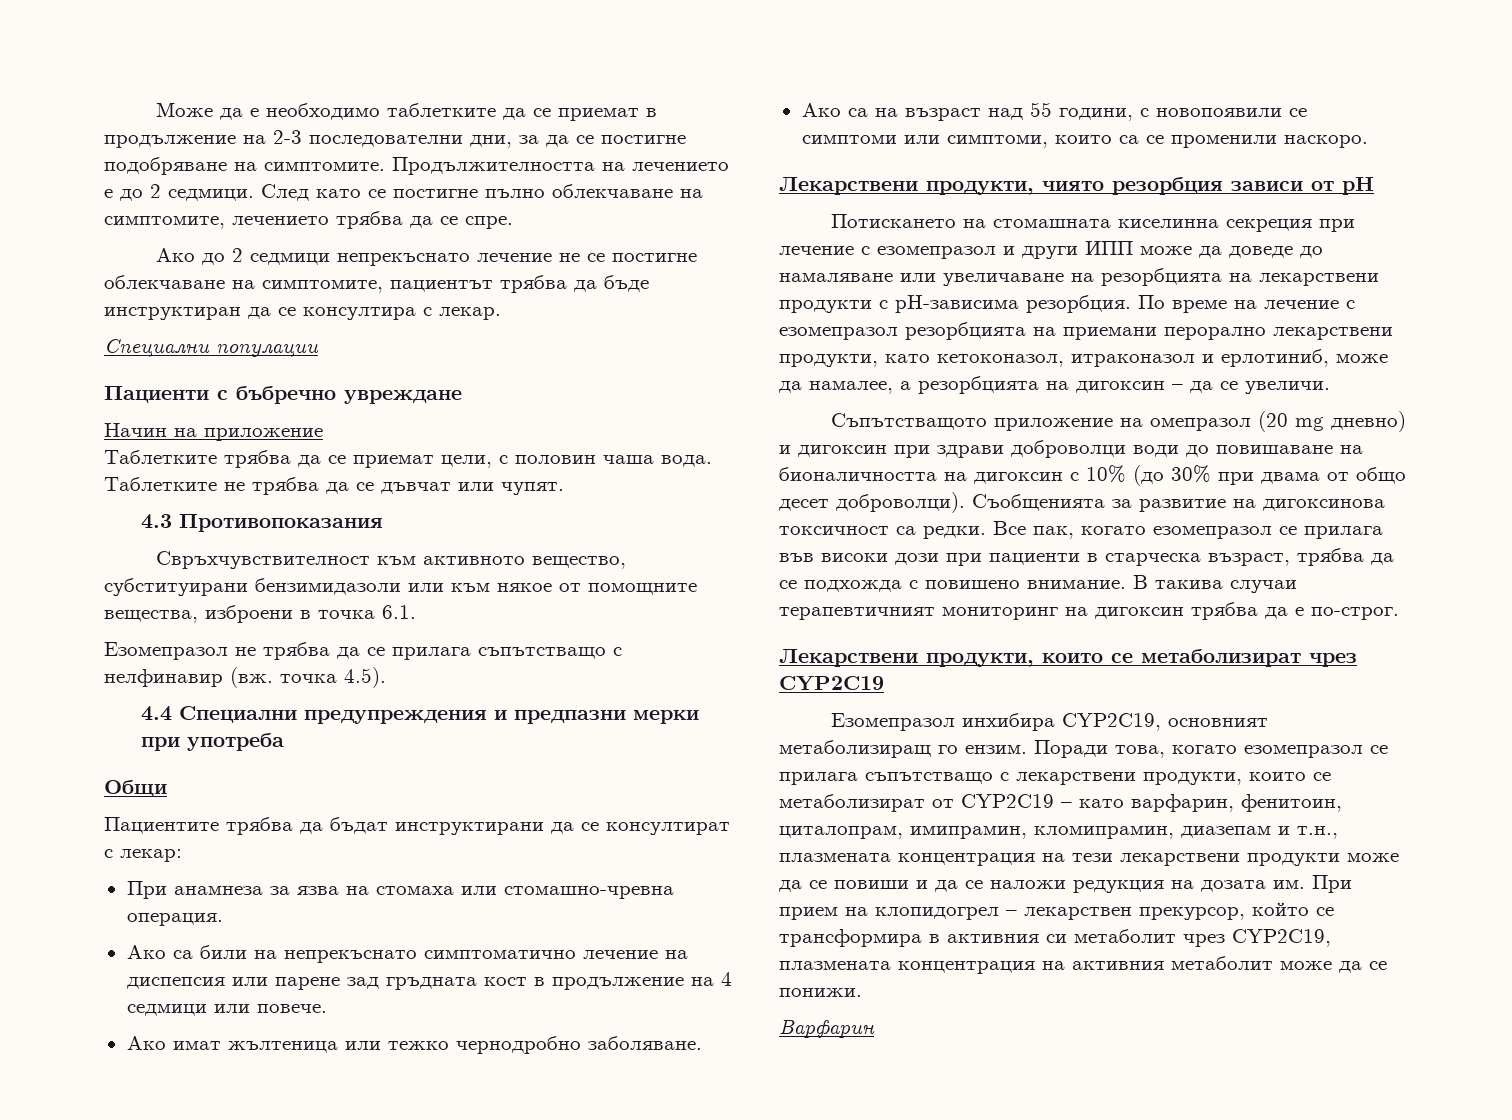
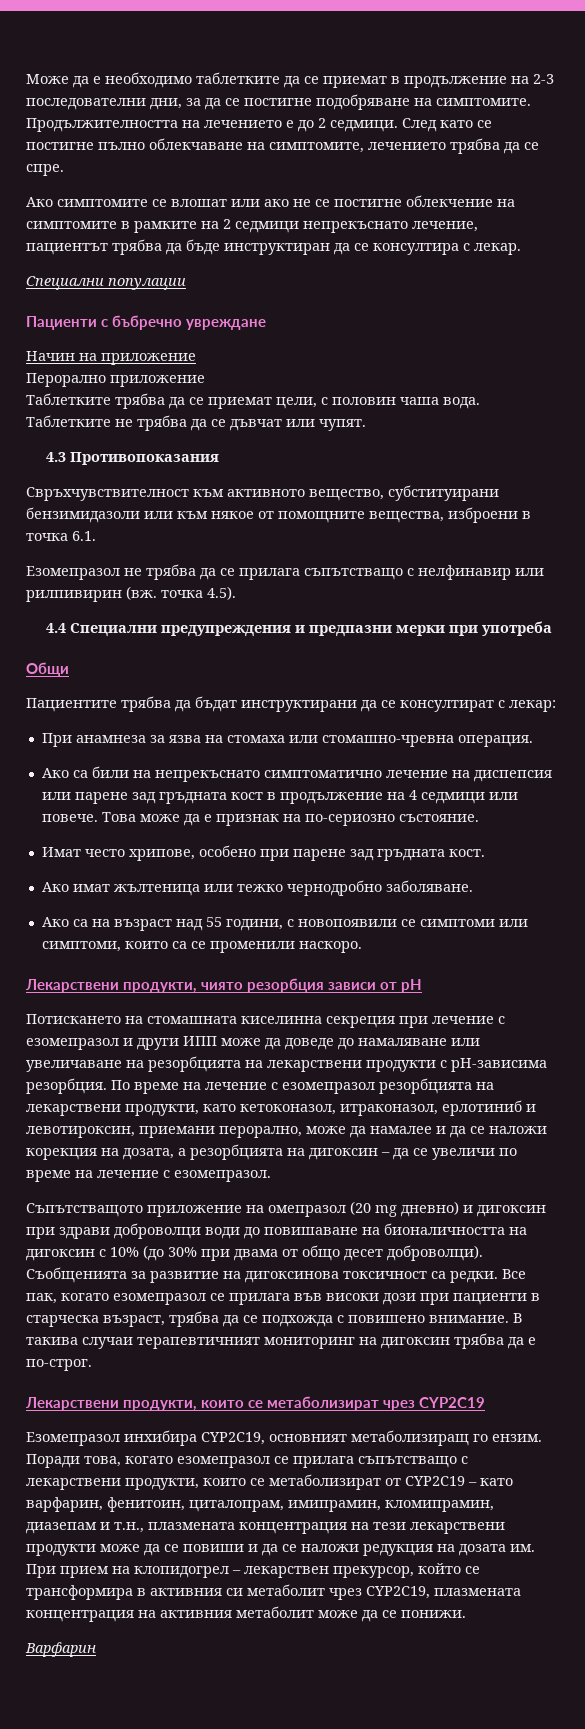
[202,248,698,266] [104,275,383,293] до 2 седмици непрекъснато лечение не се постигне облекчаване на симптомите, -> [57,195,515,207] [26,219,478,233] симптомите се влошат или ако не се постигне облекчение на симптомите в рамките на 2 седмици непрекъснато лечение,
(323, 434) none -> [26,373,205,387] // Перорално приложение
(223, 678) none -> [515,568,544,576] [26,590,122,602] или рилпивирин
(327, 1008) none -> [101,812,479,826] [41,845,485,861] Това може да е признак на по-сериозно състояние. // Имат често хрипове, особено при парене зад гръдната кост.
[1063,327,1266,340] приемани перорално -> (494, 1086) none
[1071,349,1388,367] [779,381,893,394] итраконазол и ерлотиниб, може да намалее, -> [340,1100,536,1116] [26,1126,547,1138] [26,1148,174,1160] итраконазол, ерлотиниб и левотироксин, приемани перорално, може да намалее и да се наложи корекция на дозата,
[1245,381,1330,394] увеличи. -> [432,1148,517,1160] [26,1170,271,1182] увеличи по време на лечение с езомепразол.

